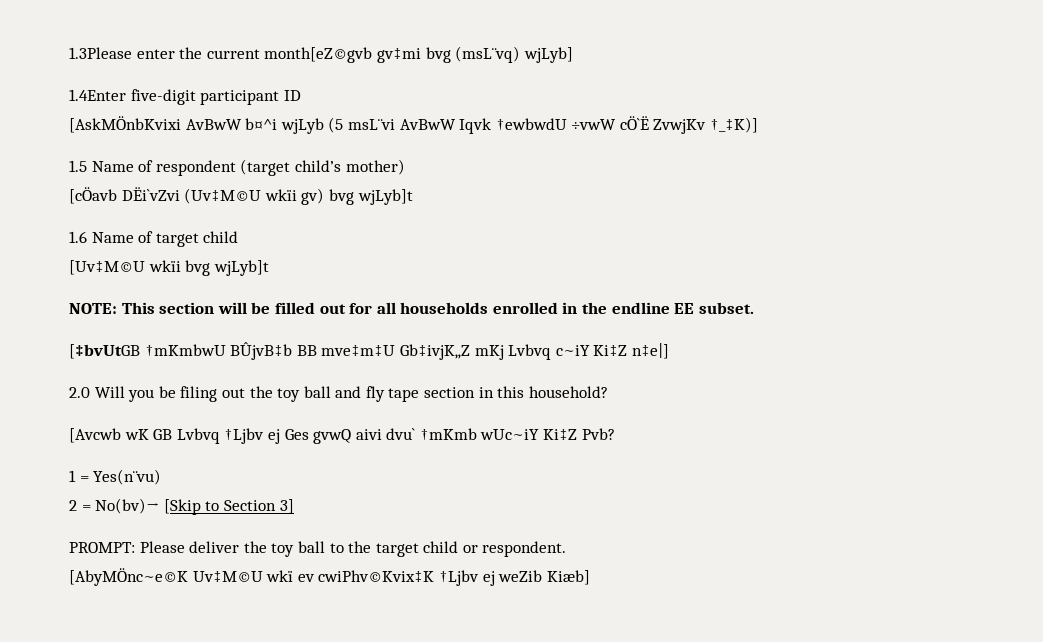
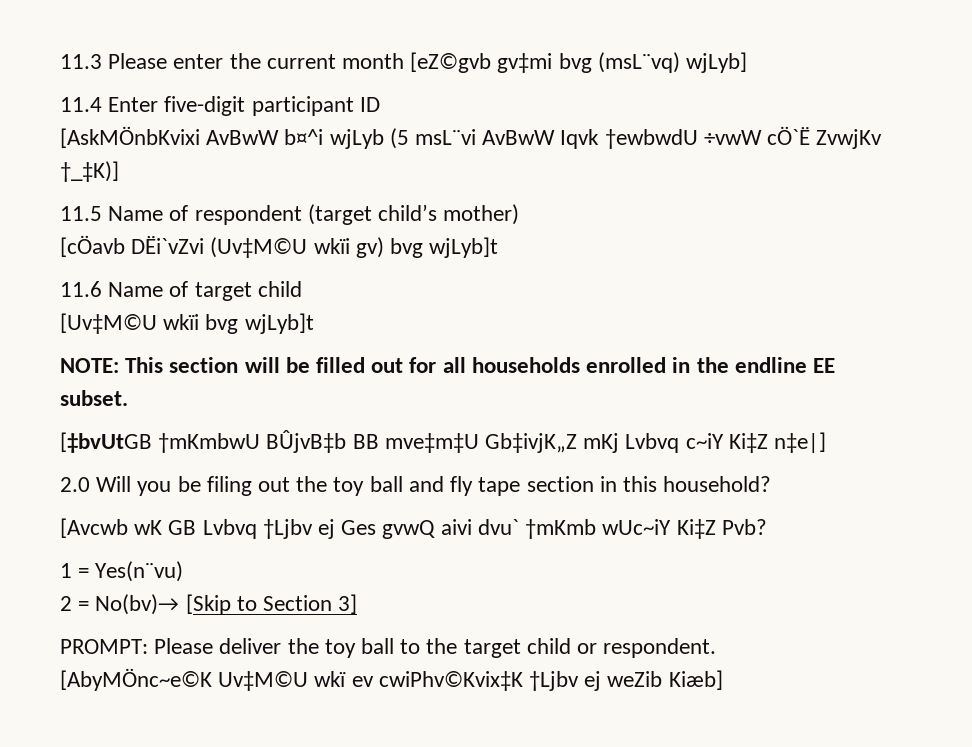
[69,47,132,59] 1.3Please -> [60,53,168,69] 11.3 Please
[264,47,373,63] month[eZ©gvb -> [342,52,492,73] month [eZ©gvb
[69,89,126,101] 1.4Enter -> [60,97,159,112] 11.4 Enter
[69,160,87,172] 1.5 -> [60,206,102,221] 11.5
[69,231,87,243] 1.6 -> [60,281,102,297] 11.6

